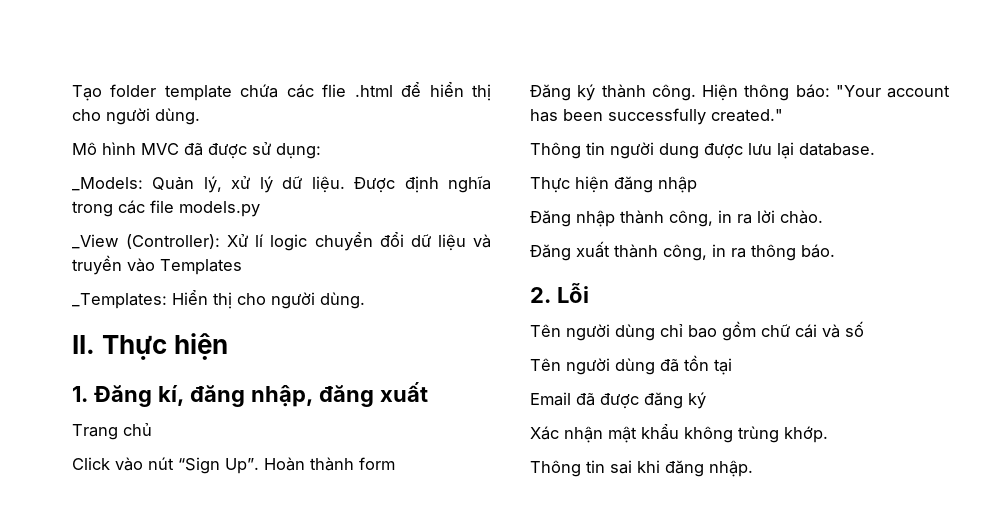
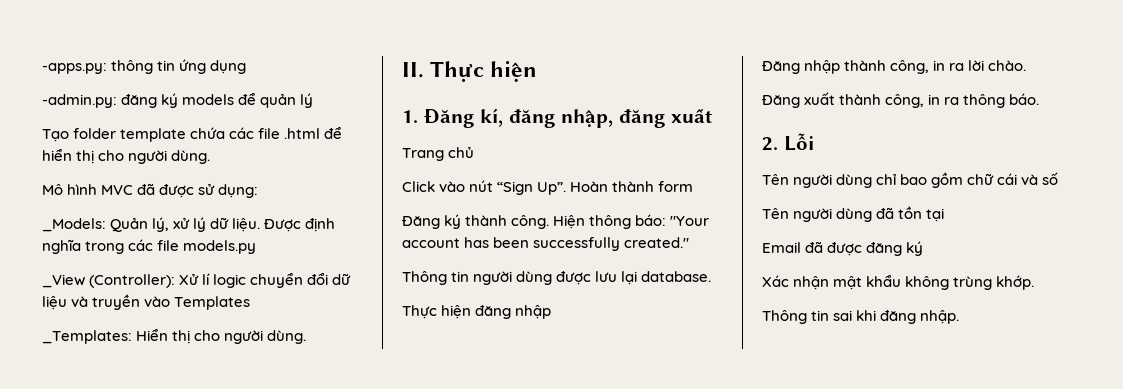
(72, 93) none -> [42,59,247,74] [42,92,314,108] -apps.py: thông tin ứng dụng // -admin.py: đăng ký models để quản lý //
[322,84,347,97] flie -> [258,128,281,139] file
[659,143,699,159] dung -> [516,271,553,285] dùng

